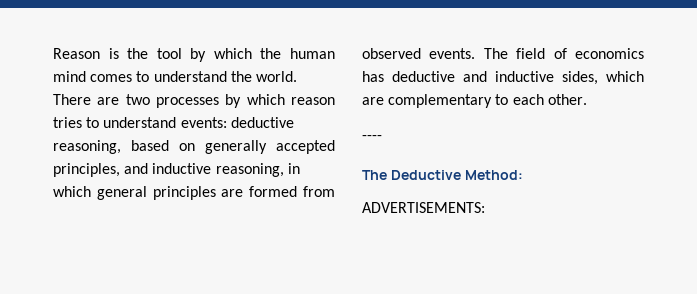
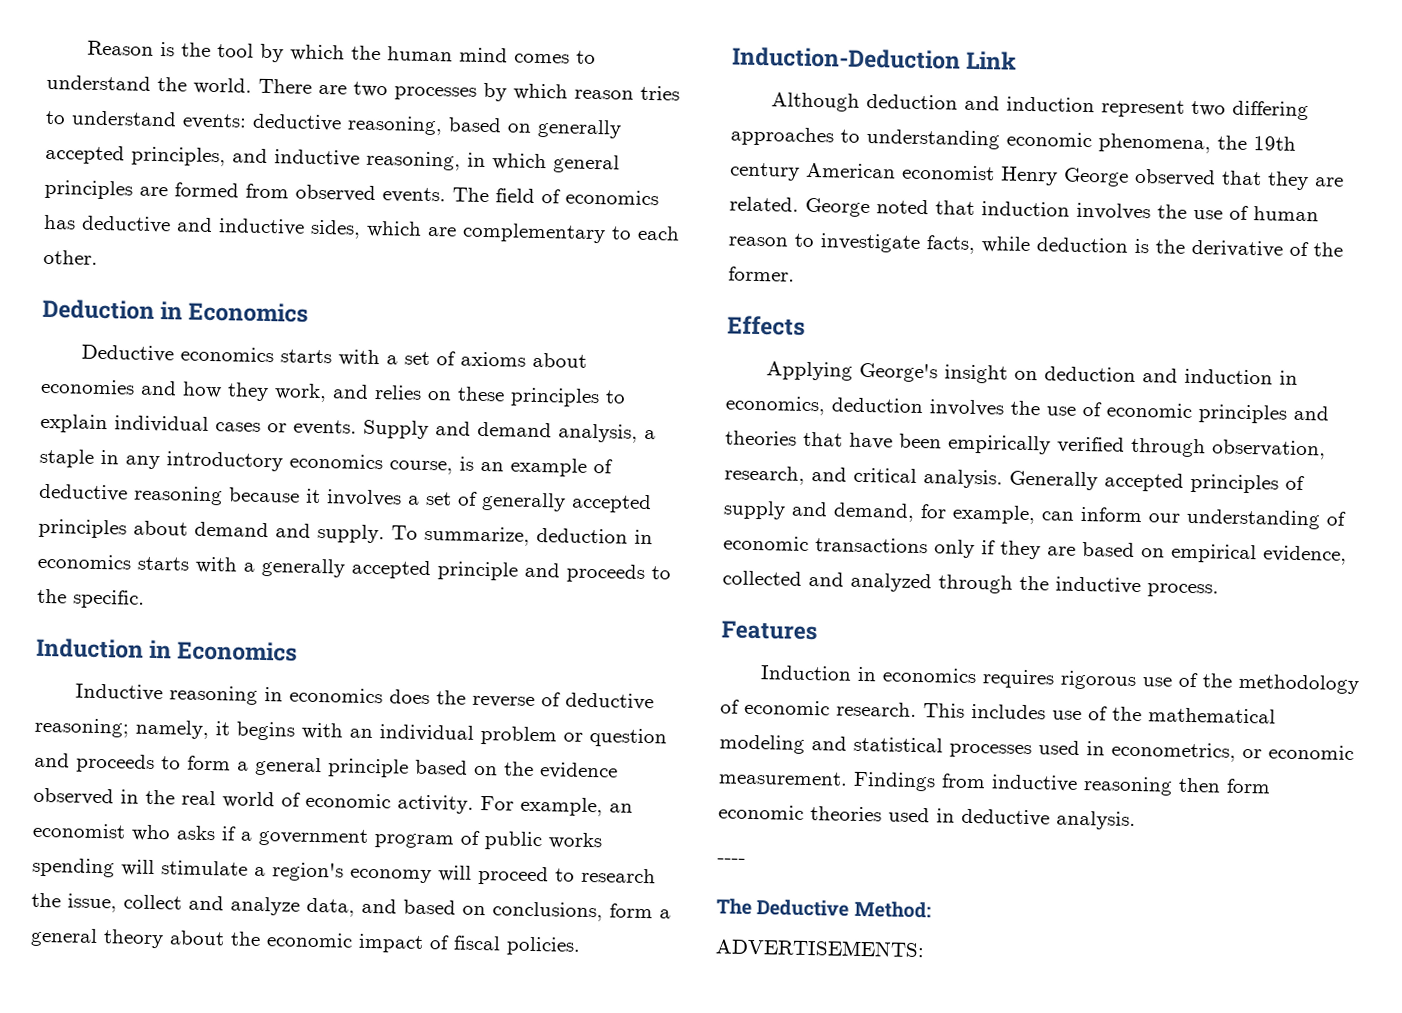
(587, 99) none -> [42,298,310,323] [81,344,588,368] [40,378,626,408] [40,413,656,443] [39,448,613,477] [39,483,652,514] [38,518,653,546] [37,553,671,583] [37,588,145,609] [36,637,299,662] [75,683,655,711] [34,717,667,748] [34,752,618,780] [33,787,633,817] [32,822,602,851] [32,857,656,886] [31,892,671,922] [30,927,581,956] [732,46,1018,70] [771,92,1310,121] [730,126,1296,154] [729,162,1344,191] [729,196,1319,222] [728,233,1343,258] [728,266,795,282] [727,315,806,336] [766,361,1299,385] [725,395,1329,424] [725,430,1326,460] [724,465,1305,494] [723,500,1347,530] [723,535,1347,565] [722,570,1219,598] [721,620,818,641] [760,665,1361,695] [720,699,1276,724] [719,734,1354,762] [718,770,1271,796] [718,804,1136,831] // Deduction in Economics // Deductive economics starts with a set of axioms about economies and how they work, and relies on these principles to explain individual cases or events. Supply and demand analysis, a staple in any introductory economics course, is an example of deductive reasoning because it involves a set of generally accepted principles about demand and supply. To summarize, deduction in economics starts with a generally accepted principle and proceeds to the specific. // Induction in Economics // Inductive reasoning in economics does the reverse of deductive reasoning; namely, it begins with an individual problem or question and proceeds to form a general principle based on the evidence observed in the real world of economic activity. For example, an economist who asks if a government program of public works spending will stimulate a region's economy will proceed to research the issue, collect and analyze data, and based on conclusions, form a general theory about the economic impact of fiscal policies. // Induction-Deduction Link // Although deduction and induction represent two differing approaches to understanding economic phenomena, the 19th century American economist Henry George observed that they are related. George noted that induction involves the use of human reason to investigate facts, while deduction is the derivative of the former. // Effects // Applying George's insight on deduction and induction in economics, deduction involves the use of economic principles and theories that have been empirically verified through observation, research, and critical analysis. Generally accepted principles of supply and demand, for example, can inform our understanding of economic transactions only if they are based on empirical evidence, collected and analyzed through the inductive process. // Features // Induction in economics requires rigorous use of the methodology of economic research. This includes use of the mathematical modeling and statistical processes used in econometrics, or economic measurement. Findings from inductive reasoning then form economic theories used in deductive analysis.

